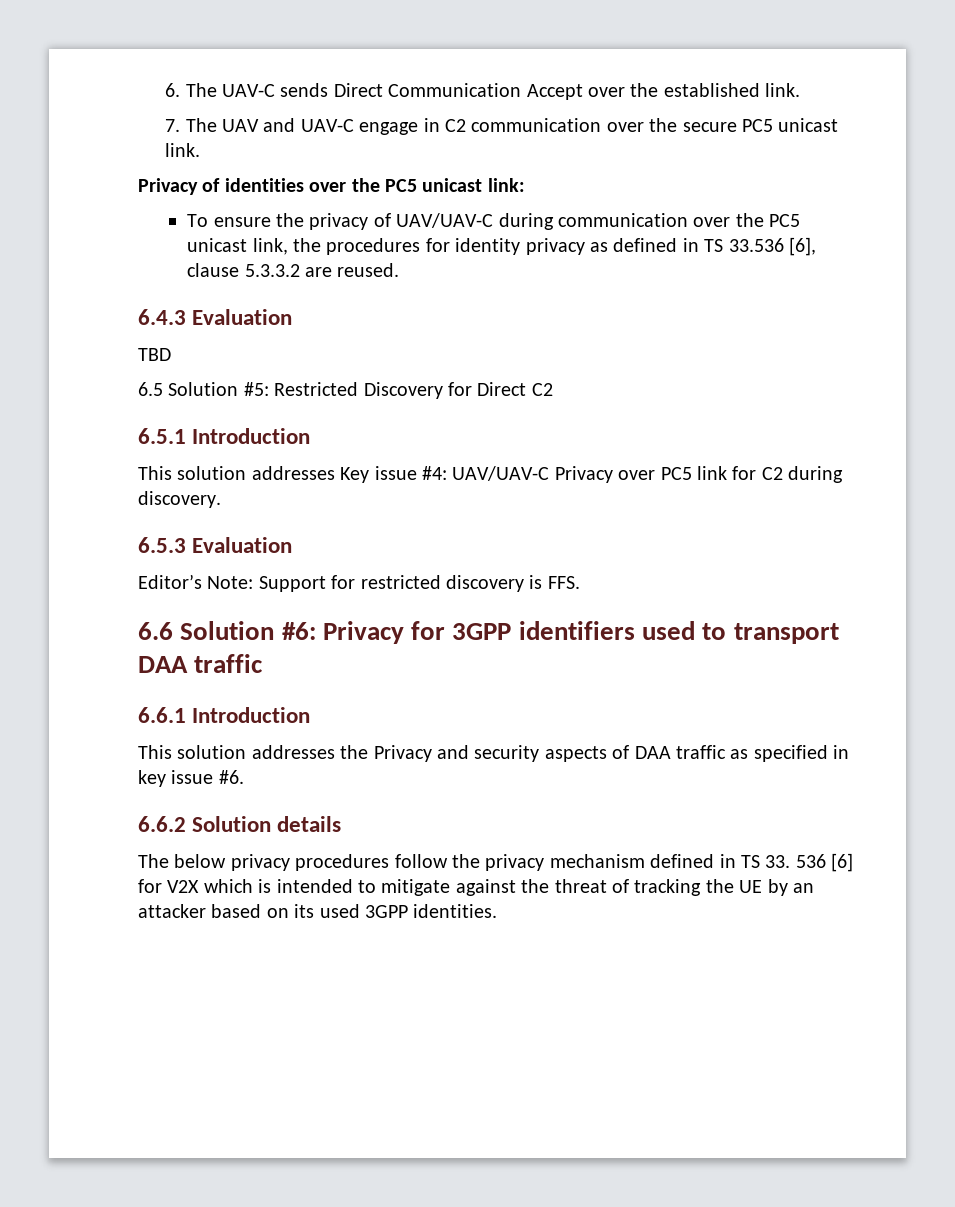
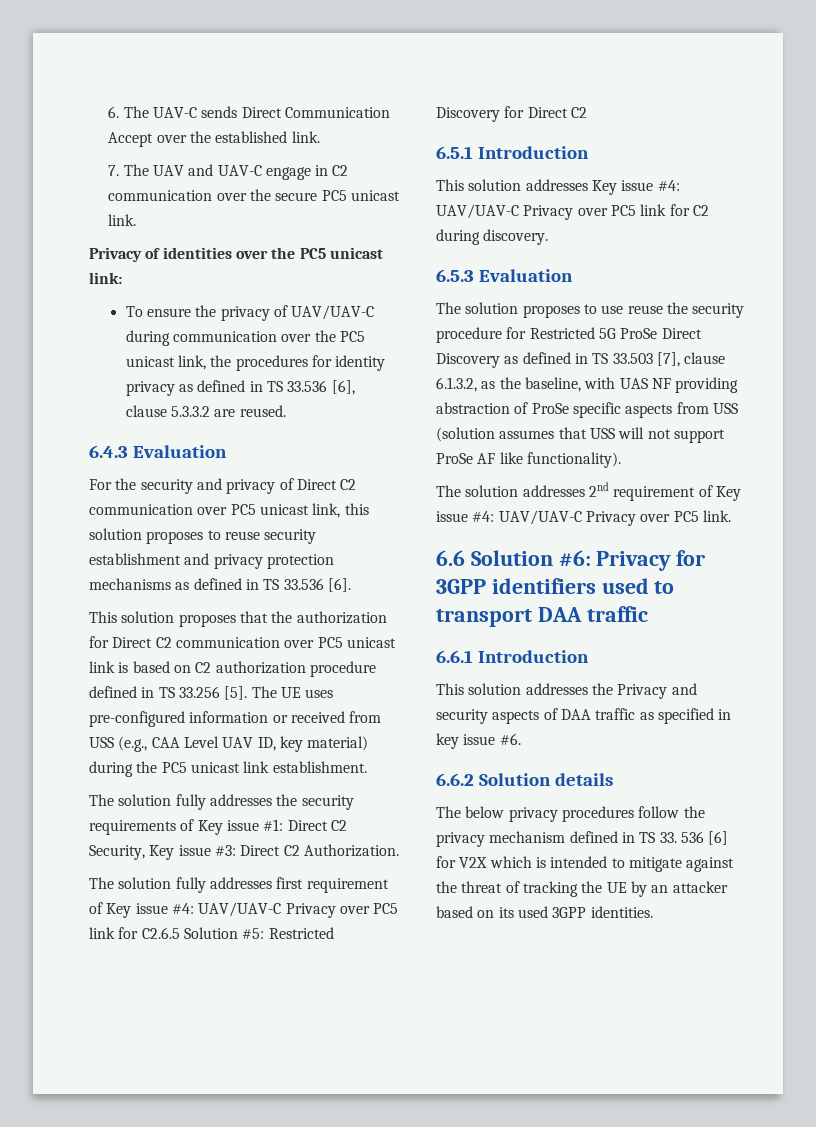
[138,348,171,361] [138,382,163,396] TBD // 6.5 -> [89,478,357,494] [89,503,369,518] [89,528,317,544] [89,553,334,569] [89,578,351,592] [89,611,387,627] [89,636,396,648] [89,661,376,677] [89,686,334,700] [89,711,382,727] [89,736,369,752] [89,761,367,777] [89,794,354,810] [89,819,347,835] [89,844,399,860] [89,877,389,893] [89,902,399,918] [89,927,180,939] For the security and privacy of Direct C2 communication over PC5 unicast link, this solution proposes to reuse security establishment and privacy protection mechanisms as defined in TS 33.536 [6]. // This solution proposes that the authorization for Direct C2 communication over PC5 unicast link is based on C2 authorization procedure defined in TS 33.256 [5]. The UE uses pre-configured information or received from USS (e.g., CAA Level UAV ID, key material) during the PC5 unicast link establishment. // The solution fully addresses the security requirements of Key issue #1: Direct C2 Security, Key issue #3: Direct C2 Authorization. // The solution fully addresses first requirement of Key issue #4: UAV/UAV-C Privacy over PC5 link for C2.6.5
[138,574,580,592] Editor’s Note: Support for restricted discovery is FFS. -> [436,302,745,318] [436,327,702,343] [436,352,726,368] [436,377,739,393] [436,402,738,418] [436,427,725,443] [436,452,621,468] [436,482,741,501] [436,510,731,526] The solution proposes to use reuse the security procedure for Restricted 5G ProSe Direct Discovery as defined in TS 33.503 [7], clause 6.1.3.2, as the baseline, with UAS NF providing abstraction of ProSe specific aspects from USS (solution assumes that USS will not support ProSe AF like functionality). // The solution addresses 2nd requirement of Key issue #4: UAV/UAV-C Privacy over PC5 link.

